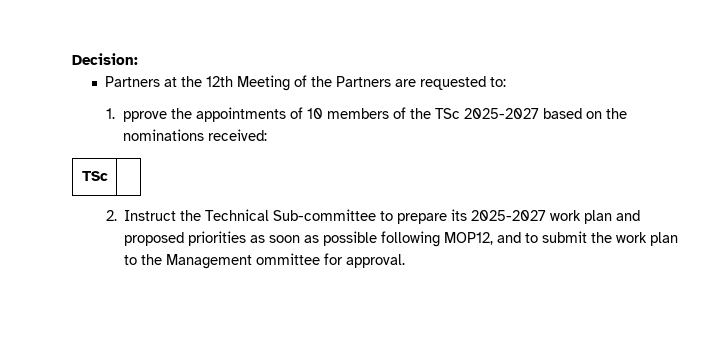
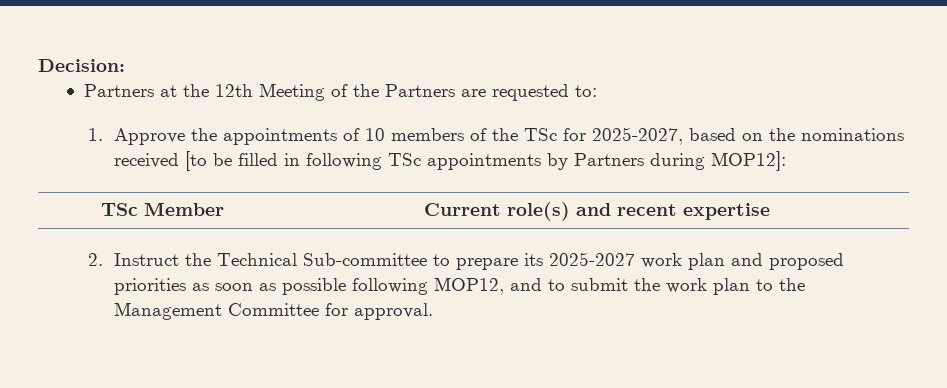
[123,111,168,122] pprove -> [113,128,185,145] Approve
[464,108,540,119] 2025-2027 -> [562,127,683,145] for 2025-2027,
[208,129,268,141] [81,171,108,181] received: // TSc | -> [113,151,786,171] [100,202,224,216] [424,202,770,221] received [to be filled in following TSc appointments by Partners during MOP12]: // TSc Member | Current role(s) and recent expertise
[256,253,321,265] ommittee -> [227,303,319,316] Committee

